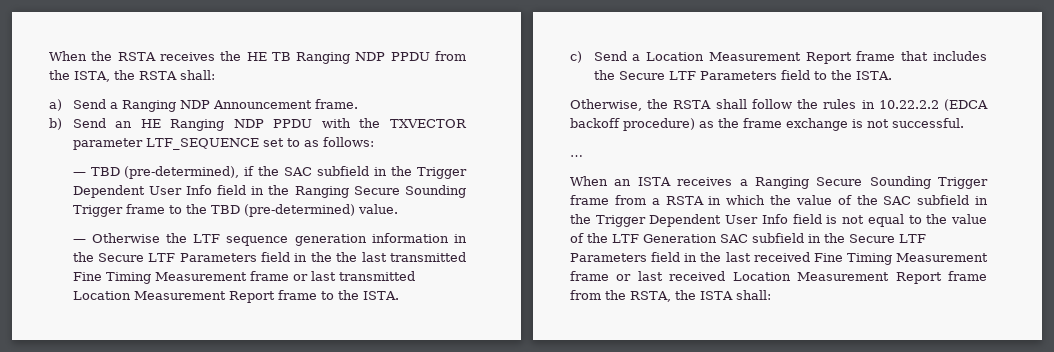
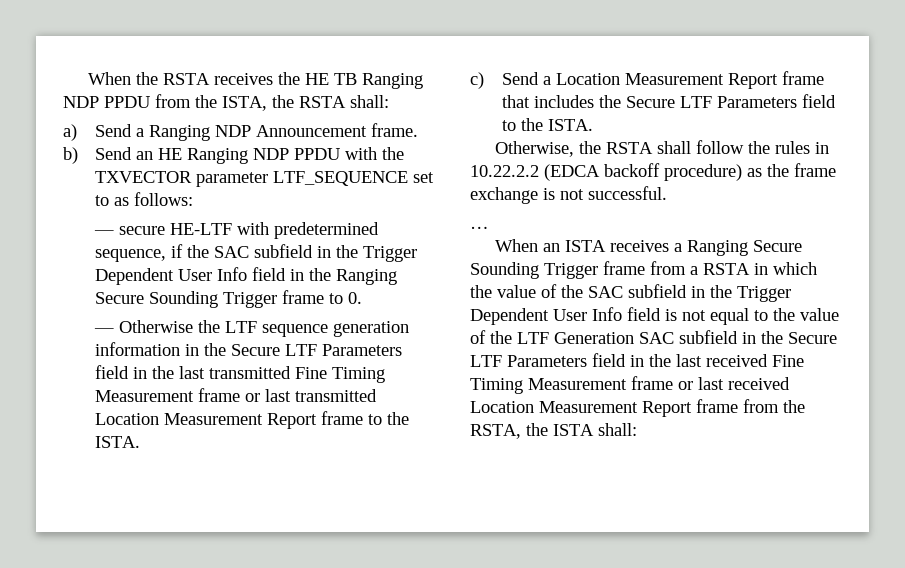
[90,166,240,179] TBD (pre-determined), -> [118,222,379,239] [94,249,166,262] secure HE-LTF with predetermined sequence,
[185,204,398,217] the TBD (pre-determined) value. -> [347,292,362,304] 0.
[336,252,358,262] the -> (174, 372) none

